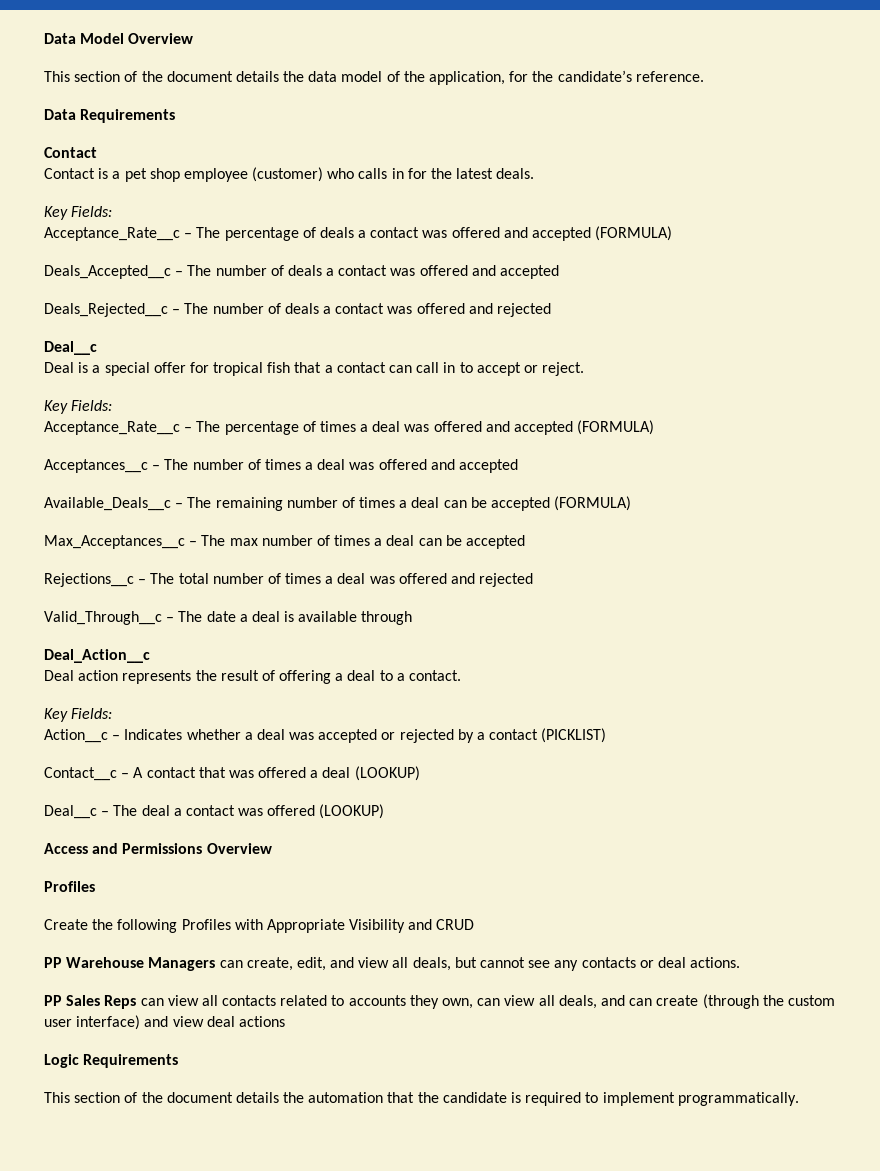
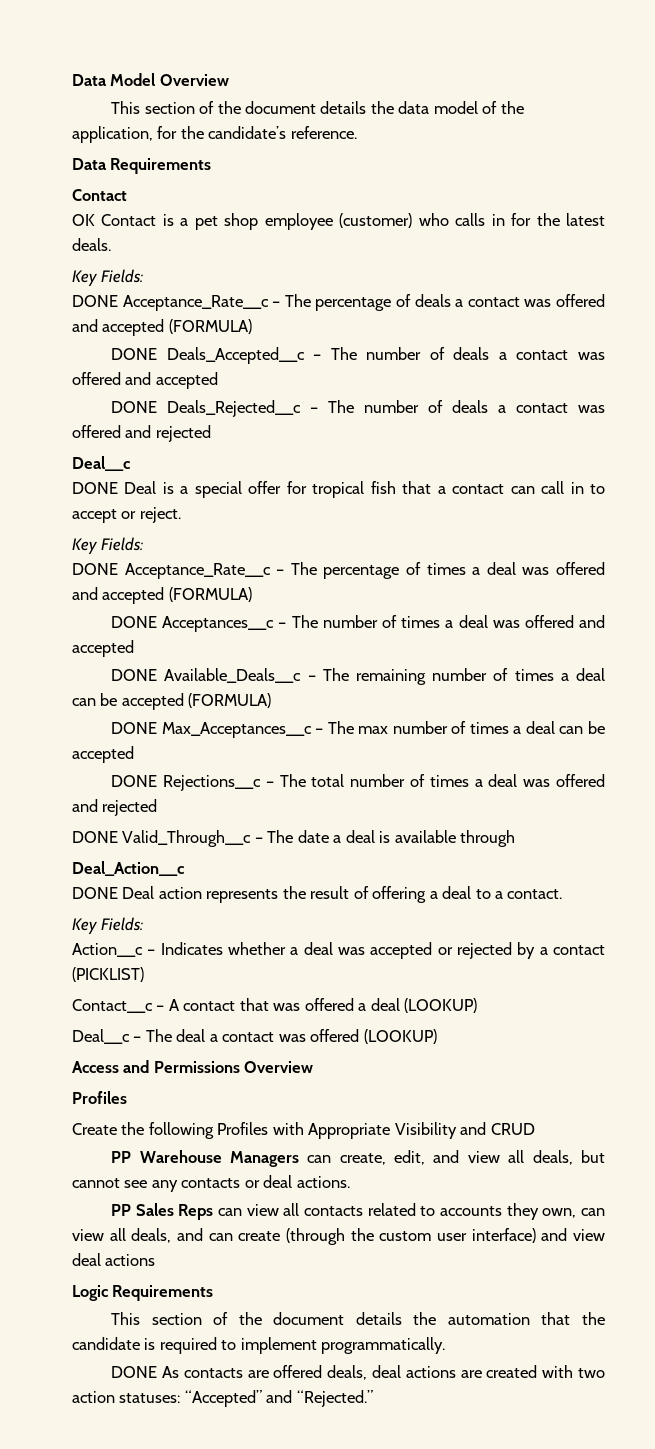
(97, 152) none -> [72,214,95,226] OK
(113, 211) none -> [72,295,118,307] DONE
(673, 233) none -> [111,348,158,360] DONE
(560, 272) none -> [111,401,158,413] DONE
(97, 348) none -> [72,482,118,494] DONE
(113, 405) none -> [72,563,118,575] DONE
(655, 427) none -> [111,616,158,628] DONE
(519, 466) none -> [111,669,158,681] DONE
(632, 503) none -> [111,722,158,734] DONE
(526, 542) none -> [111,775,158,787] DONE
(534, 580) none -> [72,831,118,843] DONE
(150, 656) none -> [72,887,118,899] DONE
(799, 1099) none -> [111,1365,605,1380] [72,1390,373,1407] // DONE As contacts are offered deals, deal actions are created with two action statuses: “Accepted” and “Rejected.”

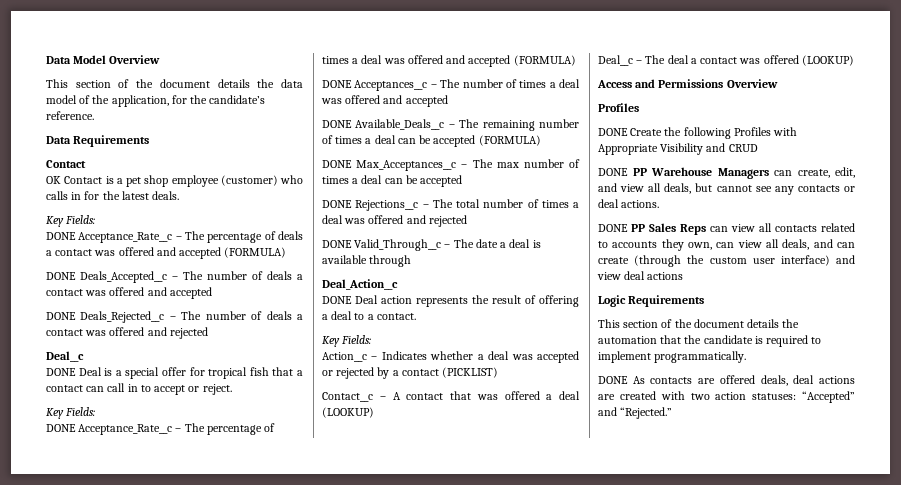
(127, 1097) none -> [598,128,628,136] DONE
(535, 1129) none -> [598,168,628,176] DONE
(350, 1182) none -> [598,224,628,232] DONE

